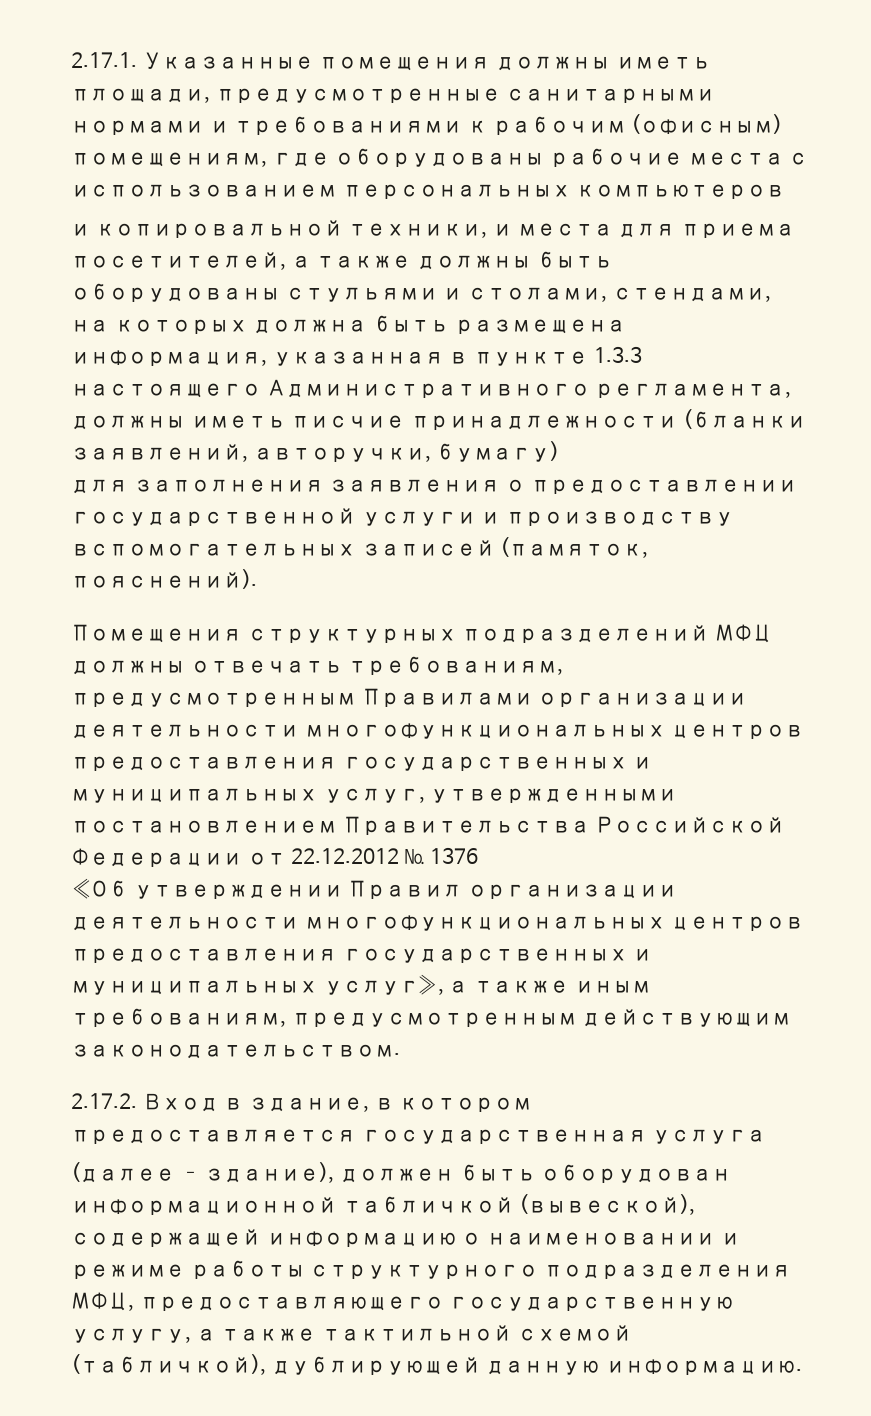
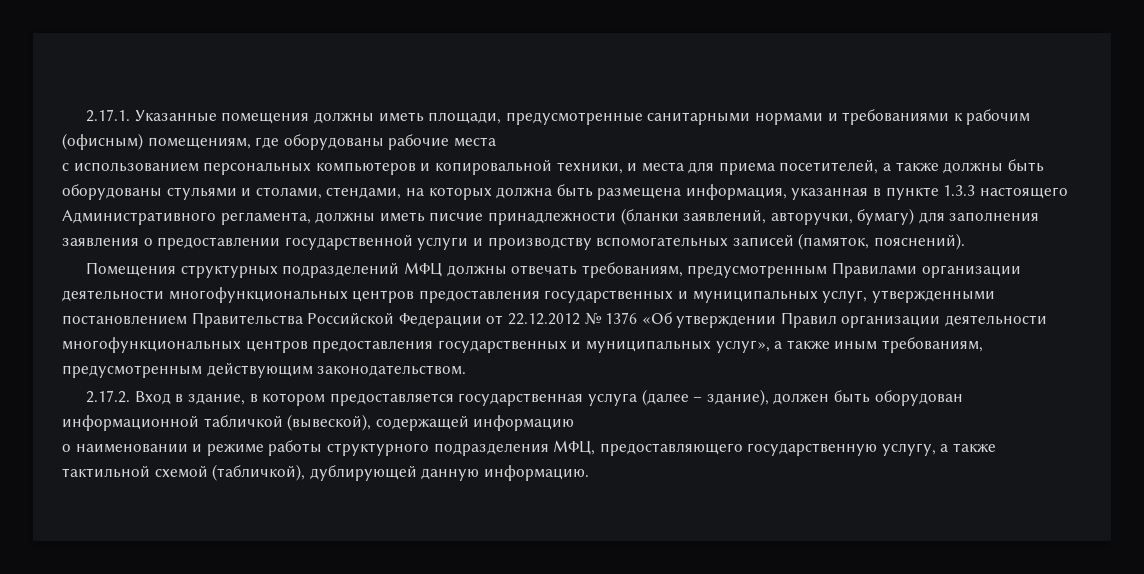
(784, 158) none -> (496, 142) //
(786, 191) // -> (416, 168) none
(560, 451) // -> (915, 216) none
(478, 855) // -> (638, 318) none
(767, 1136) // -> (637, 399) none
(457, 1239) none -> (575, 423) //

